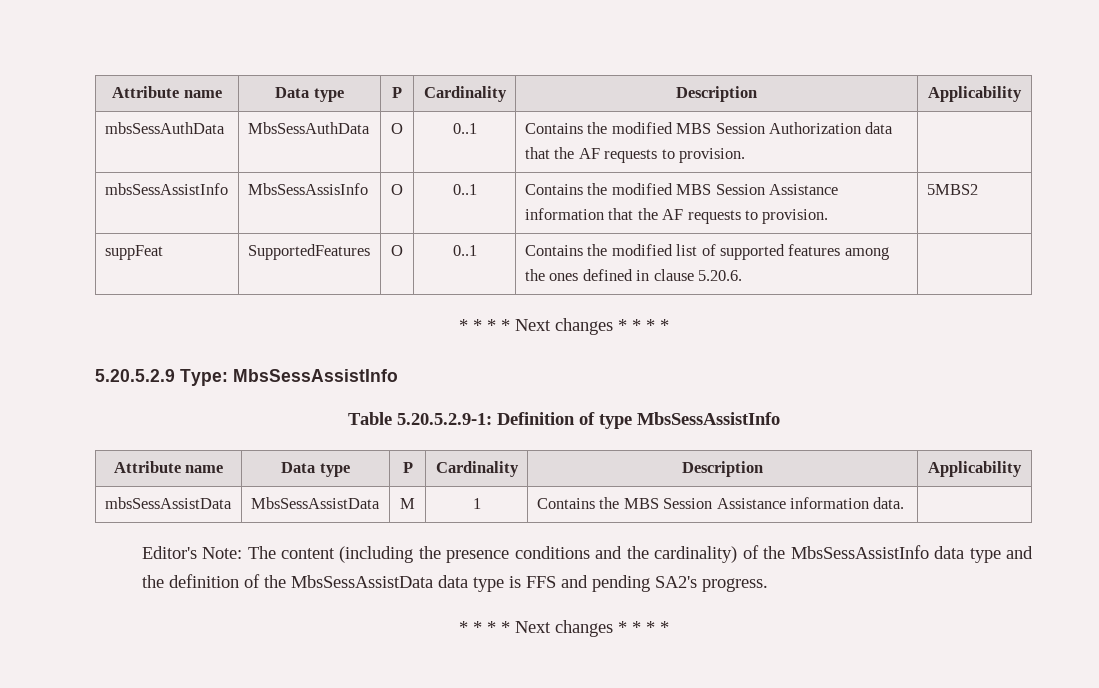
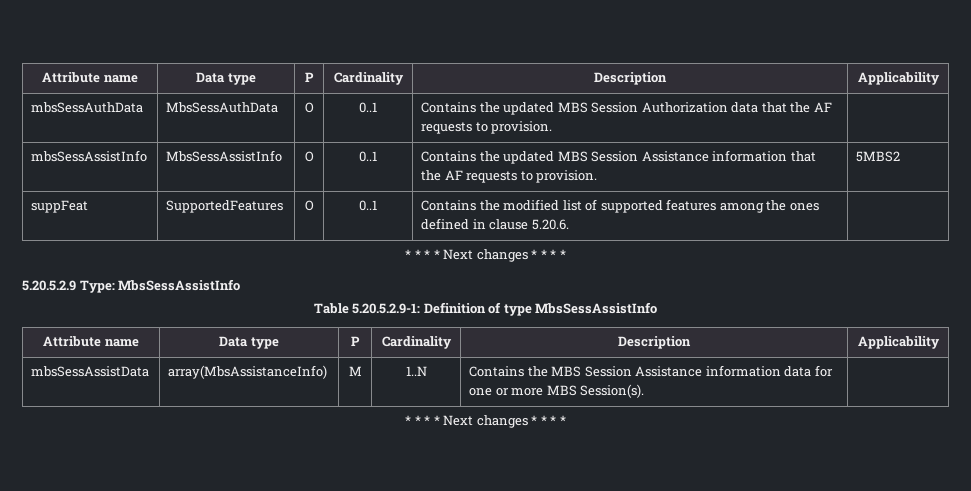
[611,122,673,134] modified -> [503,102,555,115] updated
[247,183,368,195] [391,184,403,195] [452,184,477,195] [524,183,673,195] MbsSessAssisInfo | O | 0..1 | Contains the modified -> [166,150,283,162] [304,151,314,162] [359,151,378,162] [421,151,555,164] MbsSessAssistInfo | O | 0..1 | Contains the updated
[250,497,380,509] MbsSessAssistData -> [168,365,328,379] array(MbsAssistanceInfo)
[472,498,481,509] 1 -> [405,366,427,376] 1..N
[873,497,905,509] [141,545,1033,563] [141,574,768,592] data. | // Editor's Note: The content (including the presence conditions and the cardinality) of the MbsSessAssistInfo data type and the definition of the MbsSessAssistData data type is FFS and pending SA2's progress. -> [784,365,833,377] [469,384,645,398] data for one or more MBS Session(s). |

